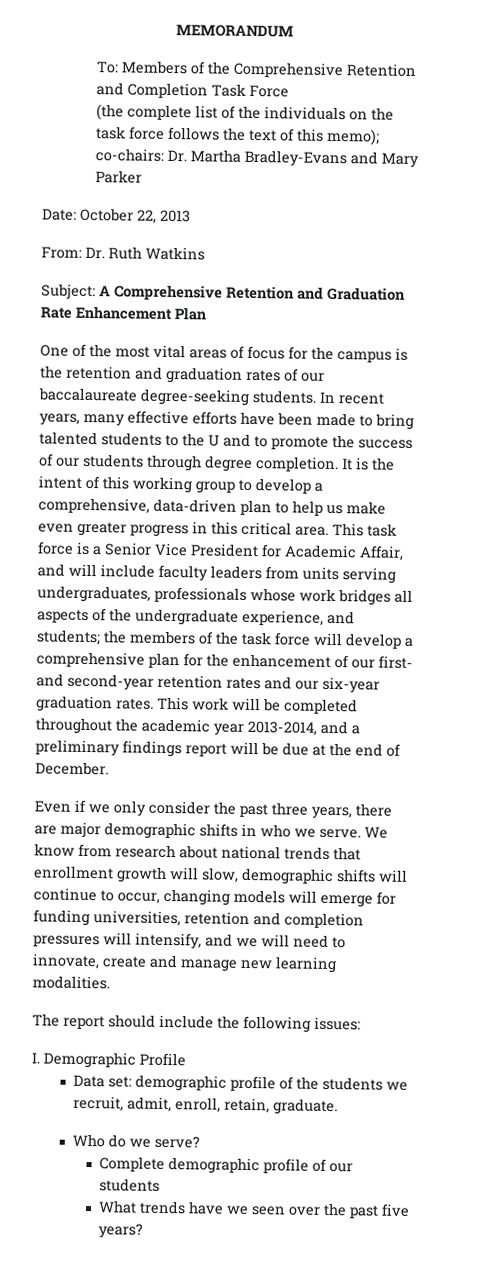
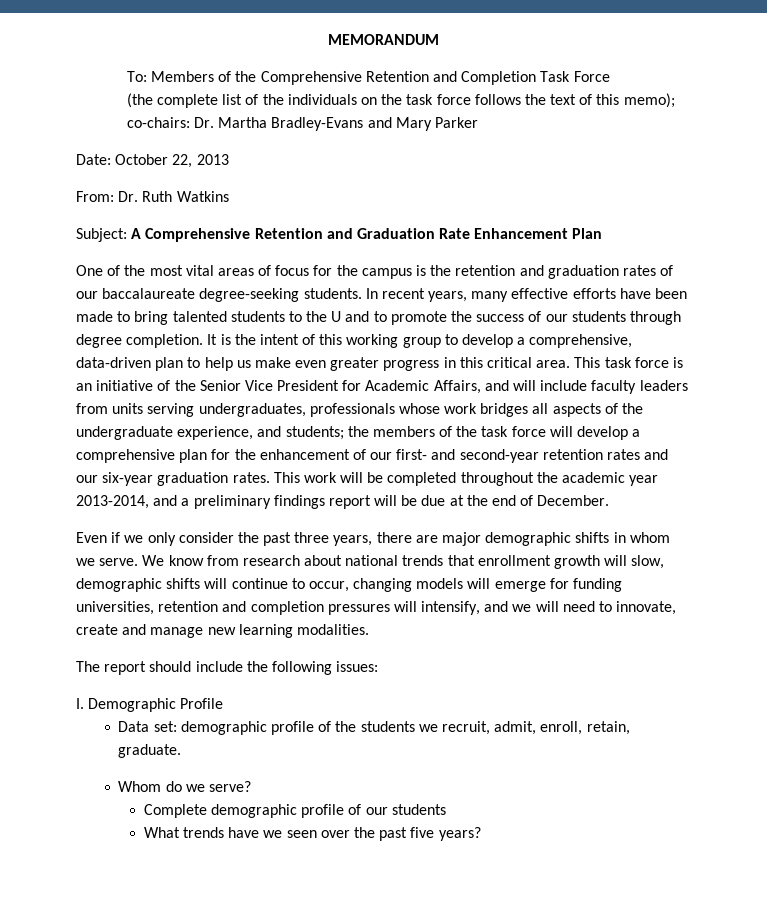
[92,546,102,556] a -> [76,380,196,391] an initiative of the
[359,545,404,561] Affair, -> [433,380,481,394] Affairs,
[260,824,291,838] who -> [629,532,670,543] whom
[72,1133,106,1148] Who -> [118,781,162,792] Whom

